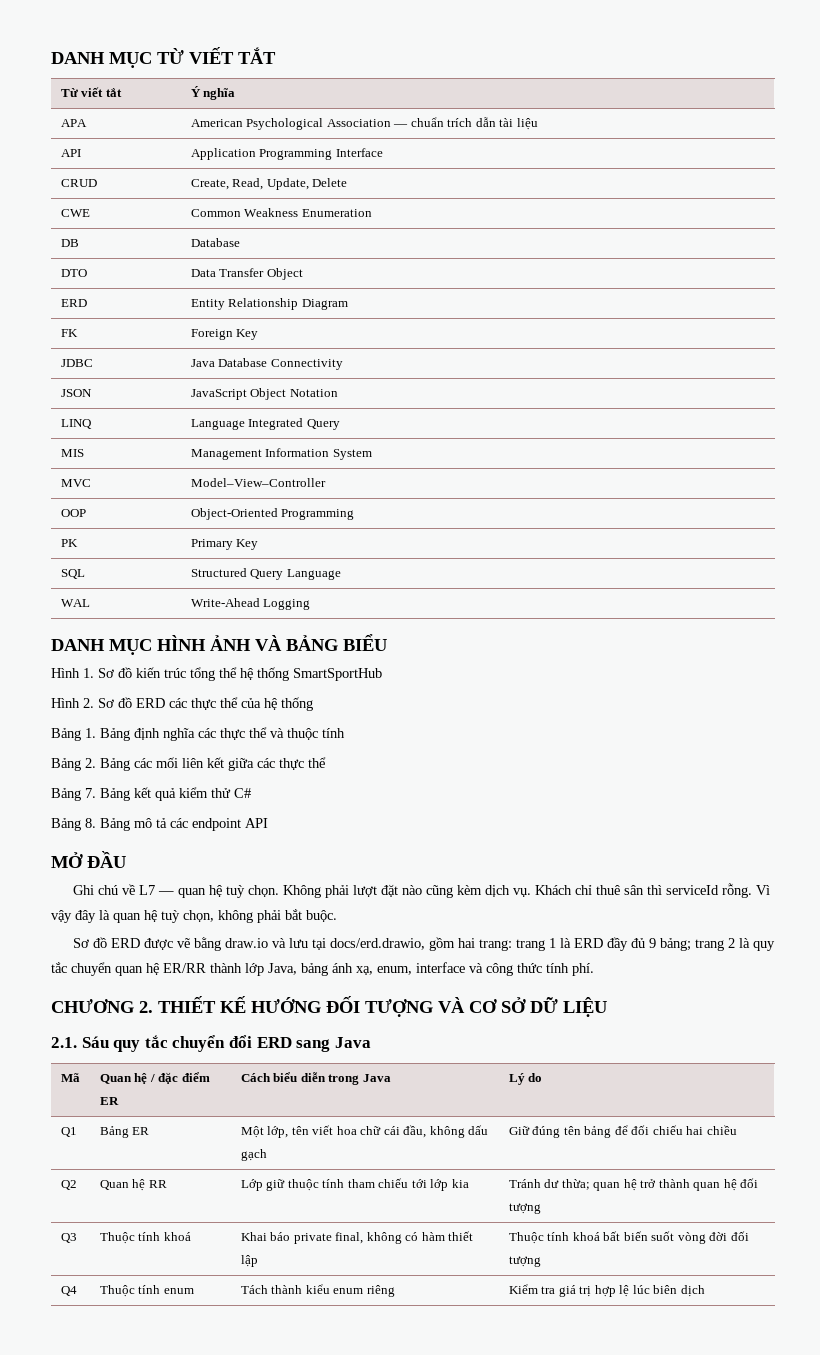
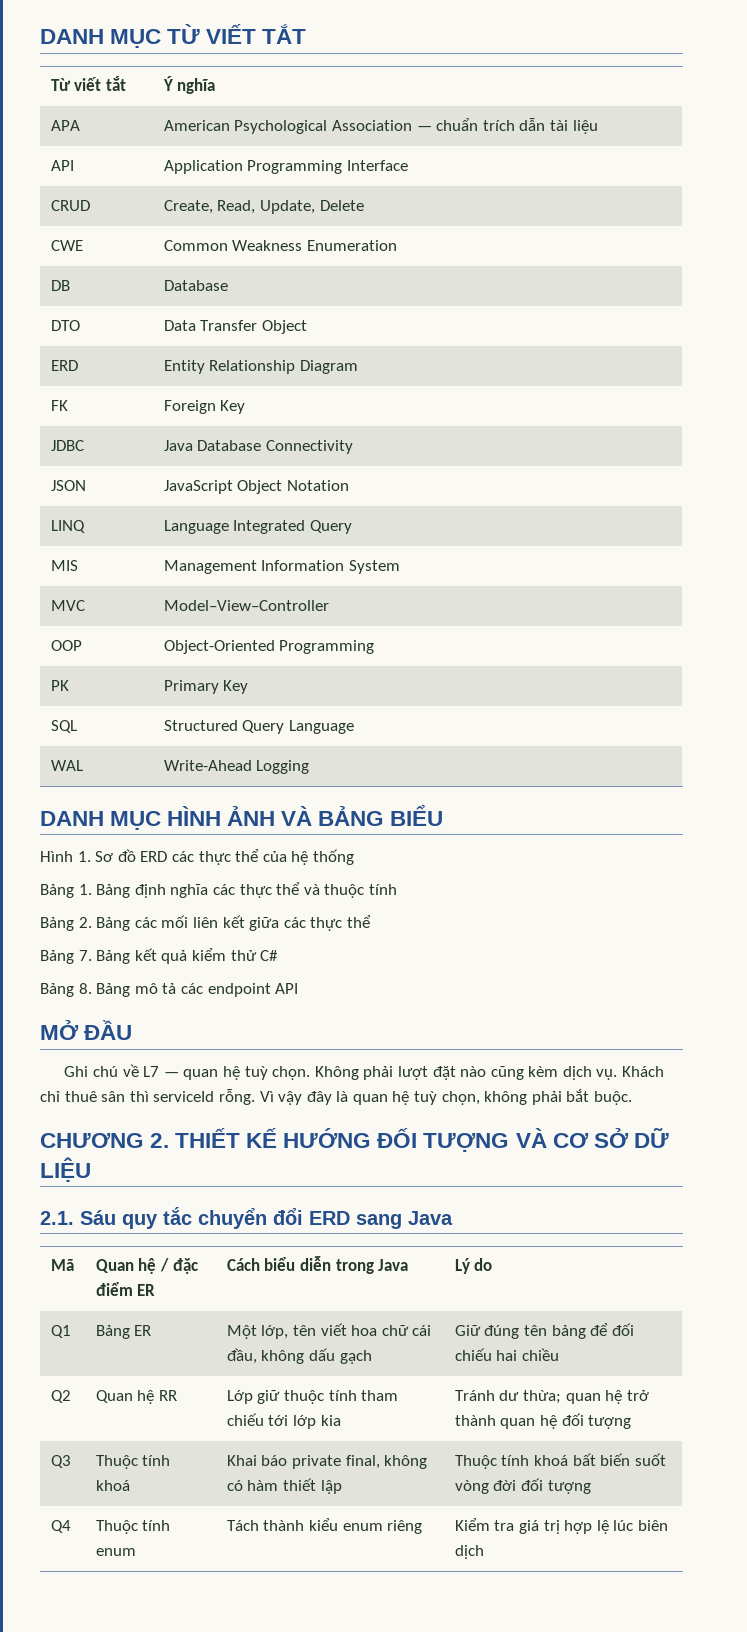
[136,667,382,681] [51,697,132,708] kiến trúc tổng thể hệ thống SmartSportHub // Hình 2. Sơ đồ -> (136, 855) none
[72,937,775,951] [51,962,594,976] // Sơ đồ ERD được vẽ bằng draw.io và lưu tại docs/erd.drawio, gồm hai trang: trang 1 là ERD đầy đủ 9 bảng; trang 2 là quy tắc chuyển quan hệ ER/RR thành lớp Java, bảng ánh xạ, enum, interface và công thức tính phí. -> (633, 1098) none

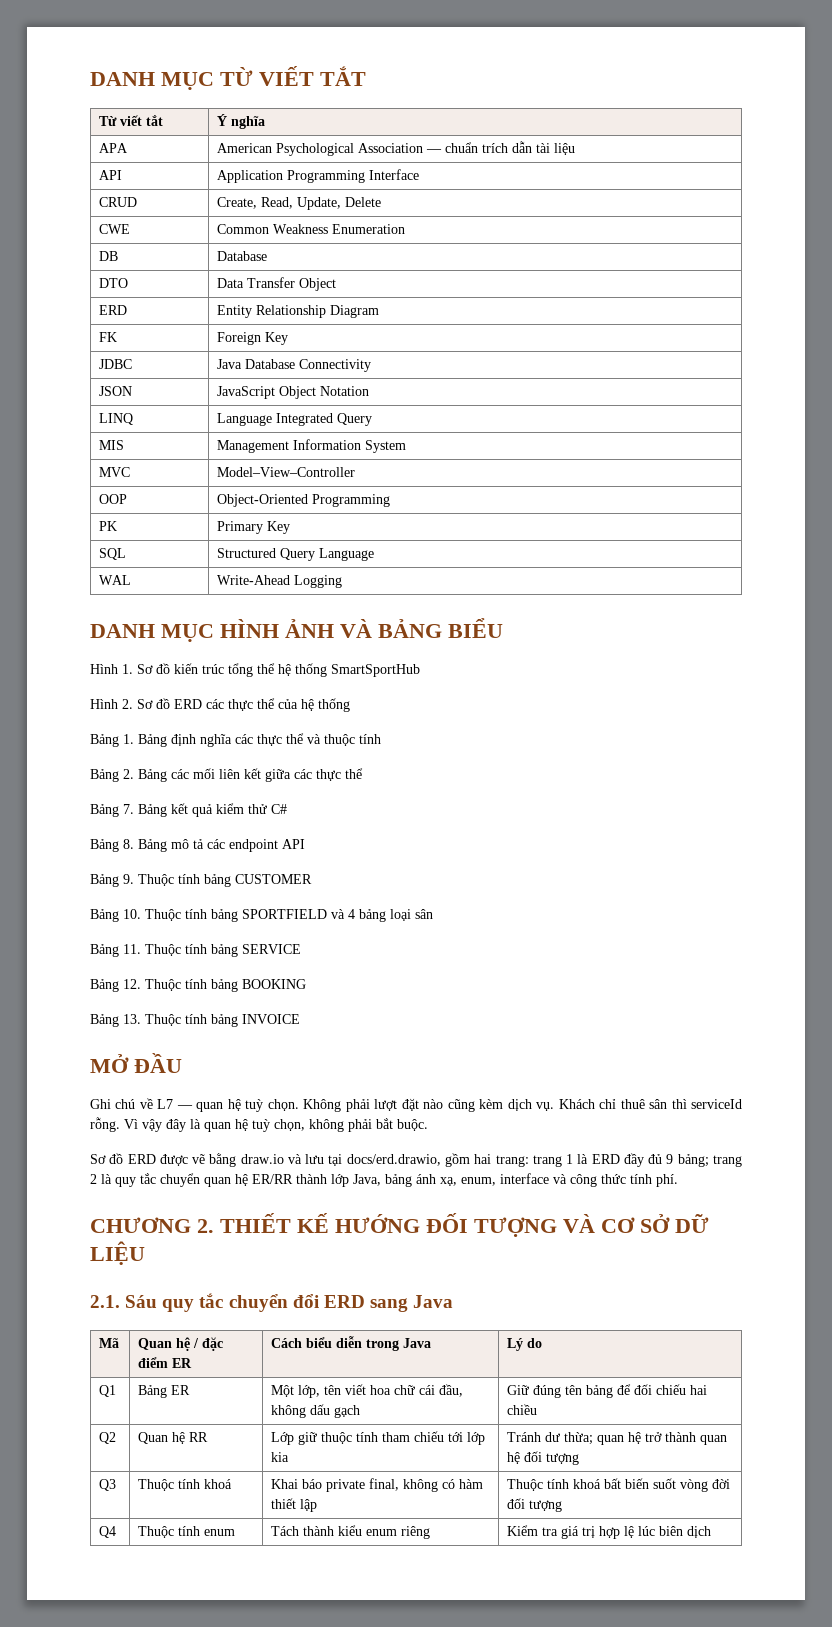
(136, 855) none -> [174,663,420,677] [90,698,170,709] kiến trúc tổng thể hệ thống SmartSportHub // Hình 2. Sơ đồ
(299, 988) none -> [90,874,312,887] [90,909,433,922] [90,944,301,957] [90,979,306,992] [90,1014,300,1027] // Bảng 9. Thuộc tính bảng CUSTOMER // Bảng 10. Thuộc tính bảng SPORTFIELD và 4 bảng loại sân // Bảng 11. Thuộc tính bảng SERVICE // Bảng 12. Thuộc tính bảng BOOKING // Bảng 13. Thuộc tính bảng INVOICE
(633, 1098) none -> [90,1153,742,1167] [90,1173,678,1187] // Sơ đồ ERD được vẽ bằng draw.io và lưu tại docs/erd.drawio, gồm hai trang: trang 1 là ERD đầy đủ 9 bảng; trang 2 là quy tắc chuyển quan hệ ER/RR thành lớp Java, bảng ánh xạ, enum, interface và công thức tính phí.

